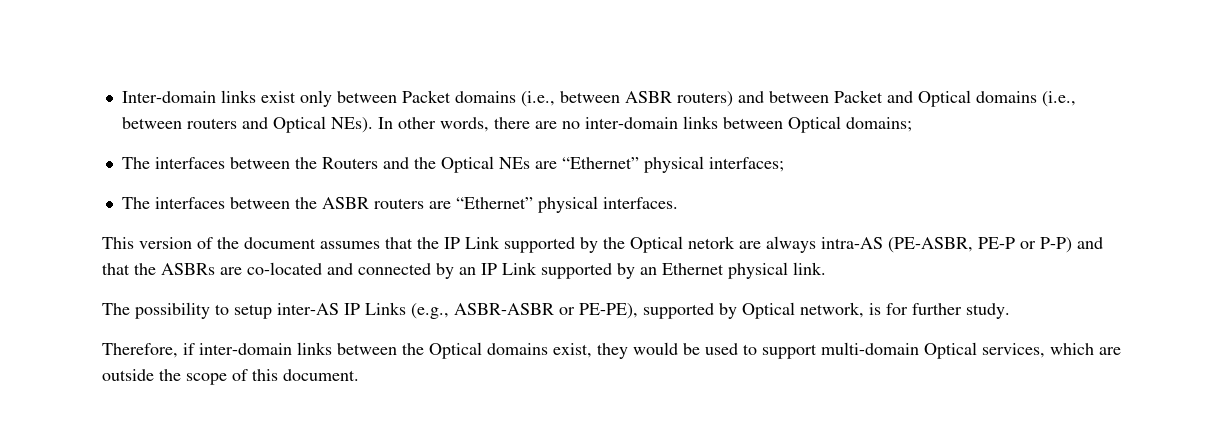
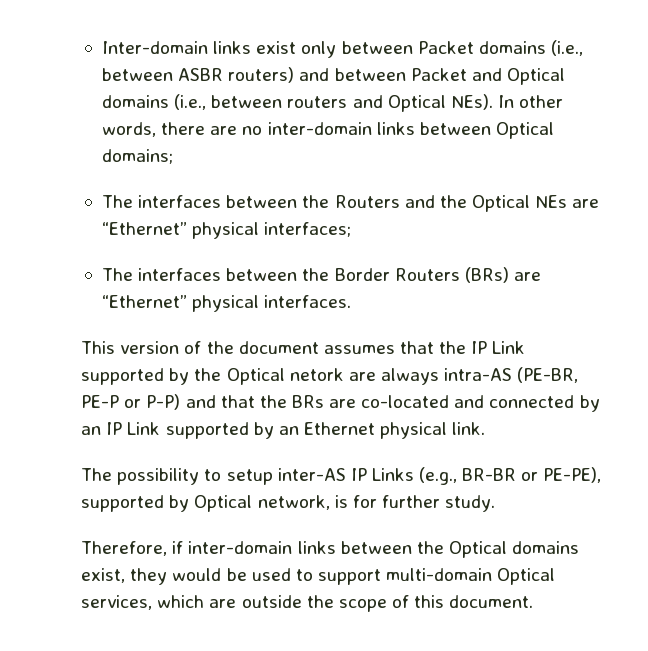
[322,197,425,209] ASBR routers -> [334,267,509,283] Border Routers (BRs)
[888,237,974,253] (PE-ASBR, -> [517,367,579,383] (PE-BR,
[161,263,216,275] ASBRs -> [291,395,324,408] BRs
[454,303,555,315] ASBR-ASBR -> [462,468,517,481] BR-BR

